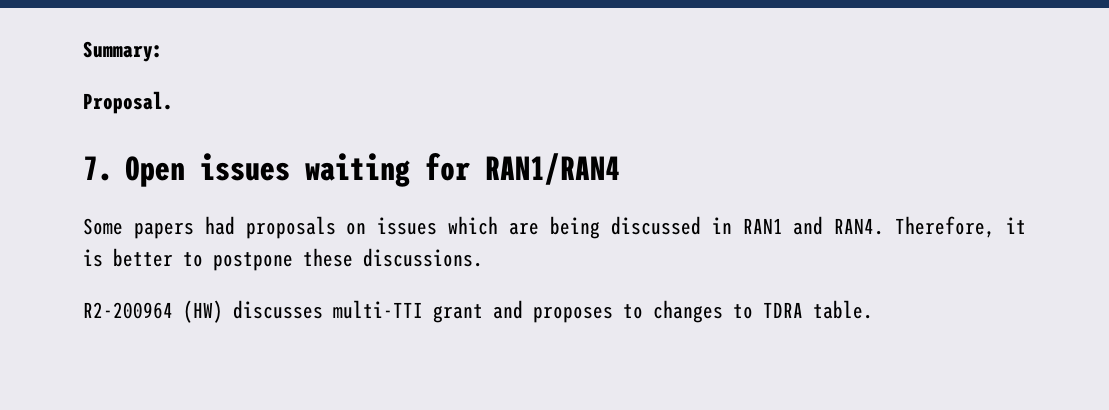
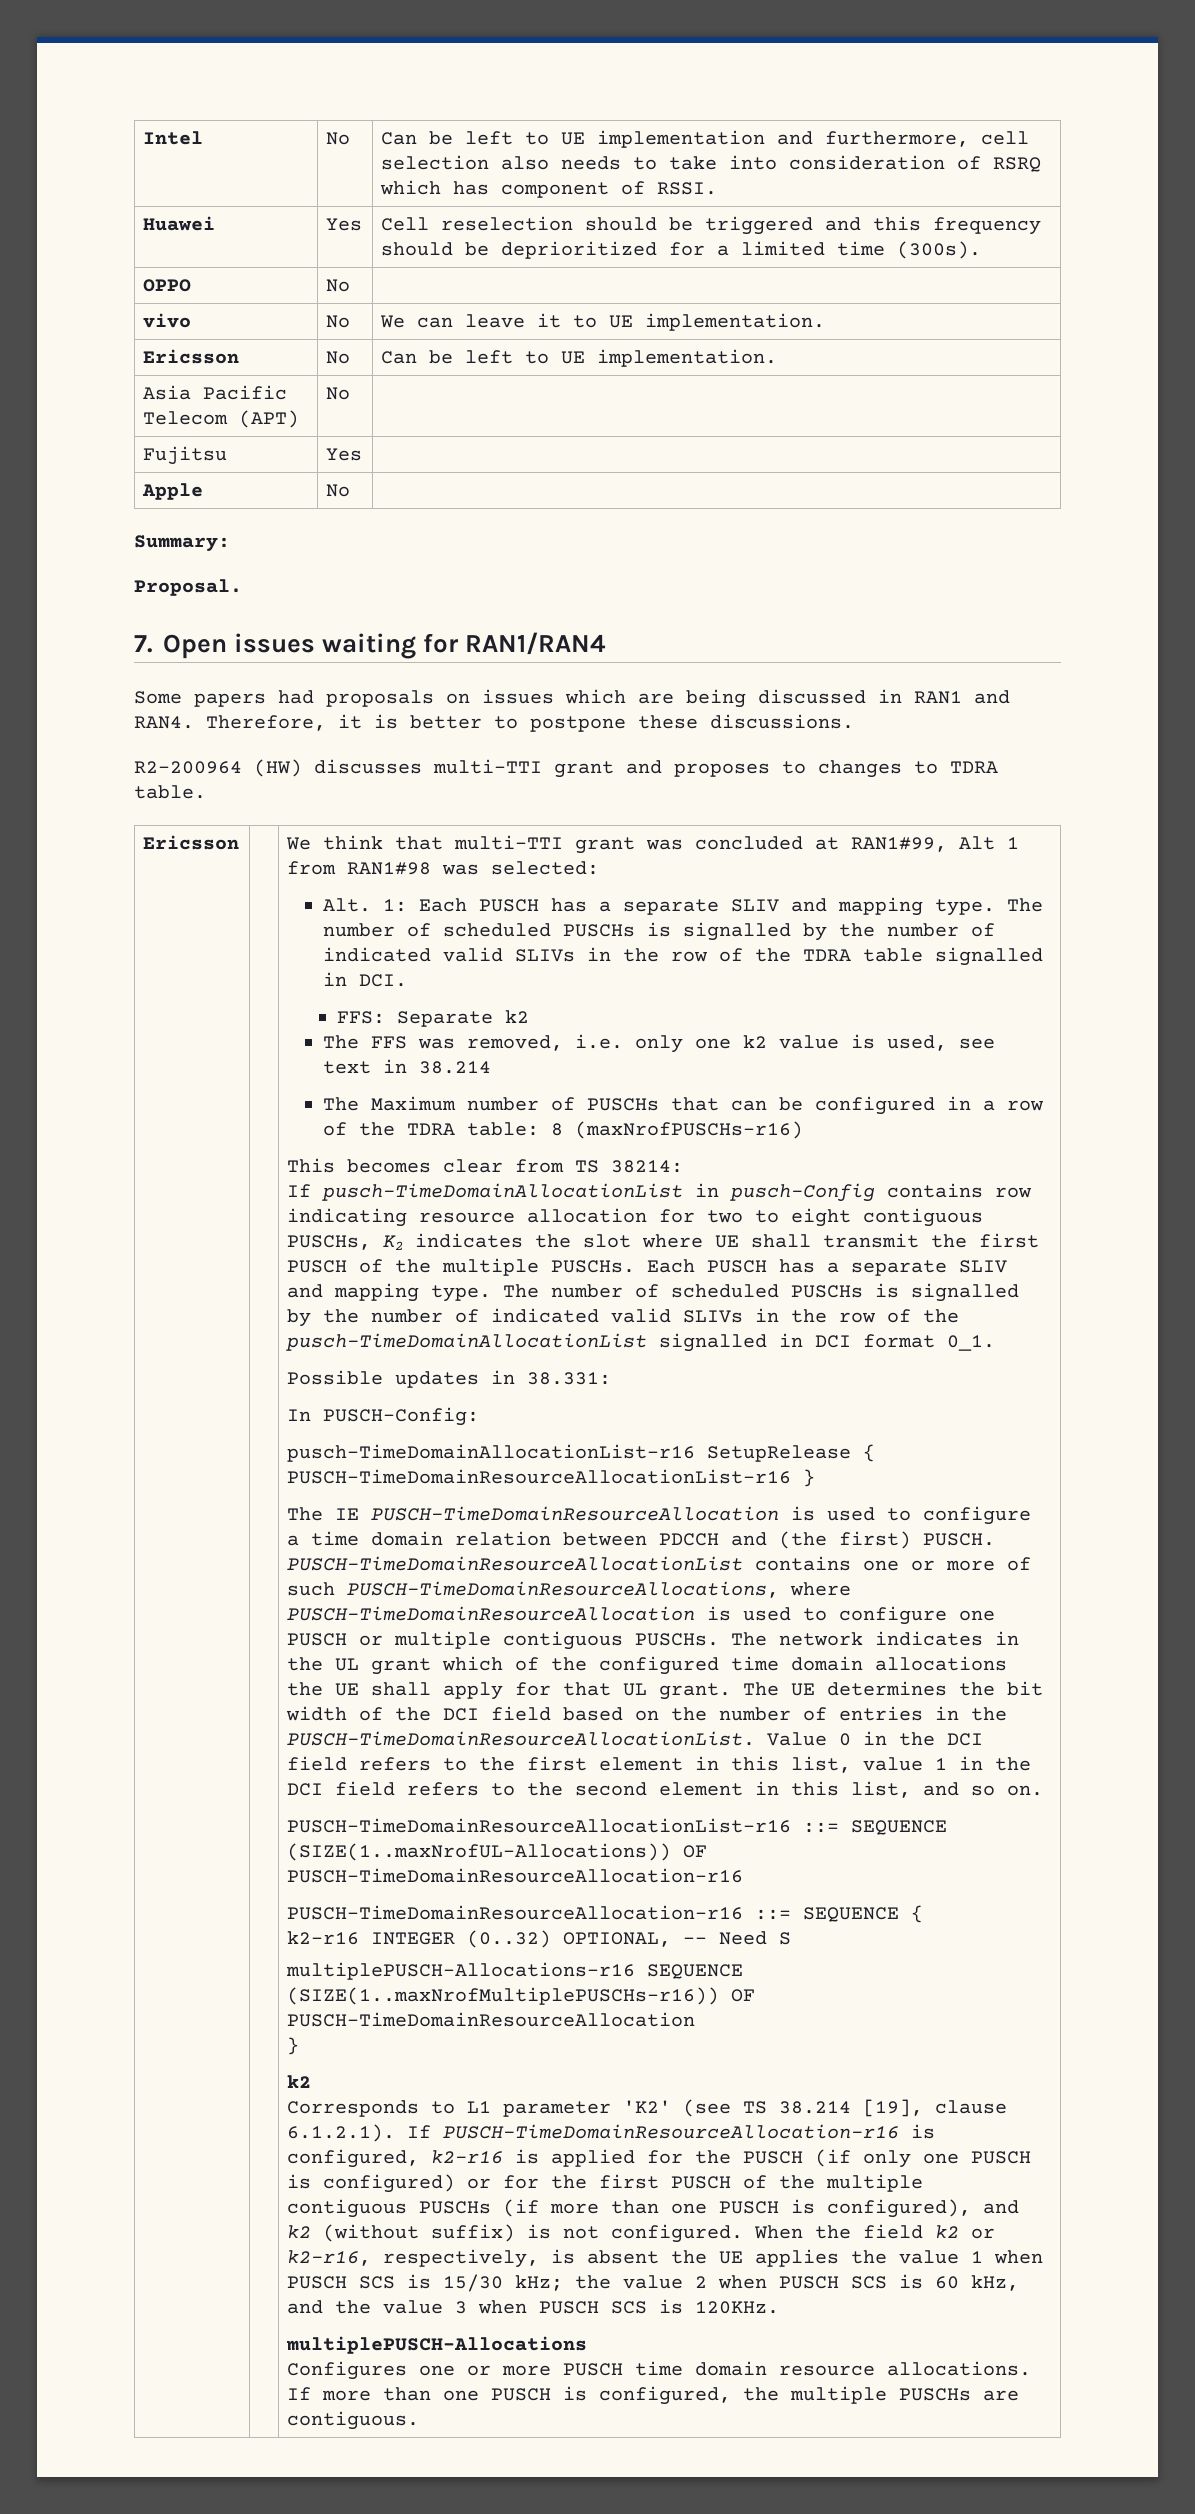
(83, 51) none -> [143,131,204,145] [326,132,351,145] [381,130,1030,148] [381,155,1042,172] [380,180,718,198] [143,216,216,231] [326,218,363,231] [381,216,1042,235] [381,241,982,259] [143,279,192,292] [326,279,351,292] [143,313,192,328] [326,315,351,328] [380,313,826,331] [143,349,240,364] [326,351,351,364] [381,349,778,367] [143,385,288,400] [143,410,300,428] [326,387,351,400] [143,446,228,465] [326,448,363,461] [142,483,204,500] [326,484,351,497] Intel | No | Can be left to UE implementation and furthermore, cell selection also needs to take into consideration of RSRQ which has component of RSSI. // Huawei | Yes | Cell reselection should be triggered and this frequency should be deprioritized for a limited time (300s). // OPPO | No | // vivo | No | We can leave it to UE implementation. // Ericsson | No | Can be left to UE implementation. // Asia Pacific Telecom (APT) | No | // Fujitsu | Yes | // Apple | No | //
(873, 309) none -> [143,835,240,850] [286,835,1020,854] [287,861,600,875] [323,897,1044,916] [323,922,996,941] [323,947,1044,966] [323,972,408,987] [336,1010,529,1027] [323,1034,996,1053] [323,1059,492,1074] [323,1096,1045,1115] [323,1121,804,1139] [287,1158,684,1173] [287,1183,1033,1202] [287,1208,984,1227] [287,1233,1040,1250] [287,1258,1008,1276] [287,1283,1020,1302] [287,1308,960,1327] [286,1333,996,1352] [287,1370,612,1388] [287,1407,480,1426] [287,1444,876,1462] [287,1469,816,1487] [287,1506,1032,1525] [287,1531,996,1549] [287,1556,1032,1571] [287,1581,852,1598] [287,1606,996,1625] [287,1631,1020,1650] [287,1656,1008,1675] [287,1681,1044,1700] [286,1706,1008,1721] [287,1731,984,1746] [287,1756,1032,1773] [287,1781,1044,1798] [287,1818,948,1835] [287,1843,708,1861] [287,1868,744,1883] [287,1905,924,1923] [287,1930,792,1948] [286,1962,744,1980] [287,1987,756,2005] [287,2012,696,2027] [287,2037,300,2055] [287,2075,312,2088] [287,2099,1008,2117] [287,2124,936,2142] [287,2149,1032,2168] [287,2174,924,2193] [287,2199,1020,2218] [287,2224,996,2243] [287,2249,1044,2268] [287,2274,1020,2292] [287,2299,780,2314] [286,2336,588,2354] [287,2361,1032,2380] [287,2386,1020,2405] [287,2411,420,2430] // Ericsson | | We think that multi-TTI grant was concluded at RAN1#99, Alt 1 from RAN1#98 was selected: // Alt. 1: Each PUSCH has a separate SLIV and mapping type. The number of scheduled PUSCHs is signalled by the number of indicated valid SLIVs in the row of the TDRA table signalled in DCI. // FFS: Separate k2 // The FFS was removed, i.e. only one k2 value is used, see text in 38.214 // The Maximum number of PUSCHs that can be configured in a row of the TDRA table: 8 (maxNrofPUSCHs-r16) // This becomes clear from TS 38214: // If pusch-TimeDomainAllocationList in pusch-Config contains row indicating resource allocation for two to eight contiguous PUSCHs, K2 indicates the slot where UE shall transmit the first PUSCH of the multiple PUSCHs. Each PUSCH has a separate SLIV and mapping type. The number of scheduled PUSCHs is signalled by the number of indicated valid SLIVs in the row of the pusch-TimeDomainAllocationList signalled in DCI format 0_1. // Possible updates in 38.331: // In PUSCH-Config: // pusch-TimeDomainAllocationList-r16 SetupRelease { PUSCH-TimeDomainResourceAllocationList-r16 } // The IE PUSCH-TimeDomainResourceAllocation is used to configure a time domain relation between PDCCH and (the first) PUSCH. PUSCH-TimeDomainResourceAllocationList contains one or more of such PUSCH-TimeDomainResourceAllocations, where PUSCH-TimeDomainResourceAllocation is used to configure one PUSCH or multiple contiguous PUSCHs. The network indicates in the UL grant which of the configured time domain allocations the UE shall apply for that UL grant. The UE determines the bit width of the DCI field based on the number of entries in the PUSCH-TimeDomainResourceAllocationList. Value 0 in the DCI field refers to the first element in this list, value 1 in the DCI field refers to the second element in this list, and so on. // PUSCH-TimeDomainResourceAllocationList-r16 ::= SEQUENCE (SIZE(1..maxNrofUL-Allocations)) OF PUSCH-TimeDomainResourceAllocation-r16 // PUSCH-TimeDomainResourceAllocation-r16 ::= SEQUENCE { // k2-r16 INTEGER (0..32) OPTIONAL, -- Need S // multiplePUSCH-Allocations-r16 SEQUENCE (SIZE(1..maxNrofMultiplePUSCHs-r16)) OF PUSCH-TimeDomainResourceAllocation // } // k2 // Corresponds to L1 parameter 'K2' (see TS 38.214 [19], clause 6.1.2.1). If PUSCH-TimeDomainResourceAllocation-r16 is configured, k2-r16 is applied for the PUSCH (if only one PUSCH is configured) or for the first PUSCH of the multiple contiguous PUSCHs (if more than one PUSCH is configured), and k2 (without suffix) is not configured. When the field k2 or k2-r16, respectively, is absent the UE applies the value 1 when PUSCH SCS is 15/30 kHz; the value 2 when PUSCH SCS is 60 kHz, and the value 3 when PUSCH SCS is 120KHz. // multiplePUSCH-Allocations // Configures one or more PUSCH time domain resource allocations. If more than one PUSCH is configured, the multiple PUSCHs are contiguous.

